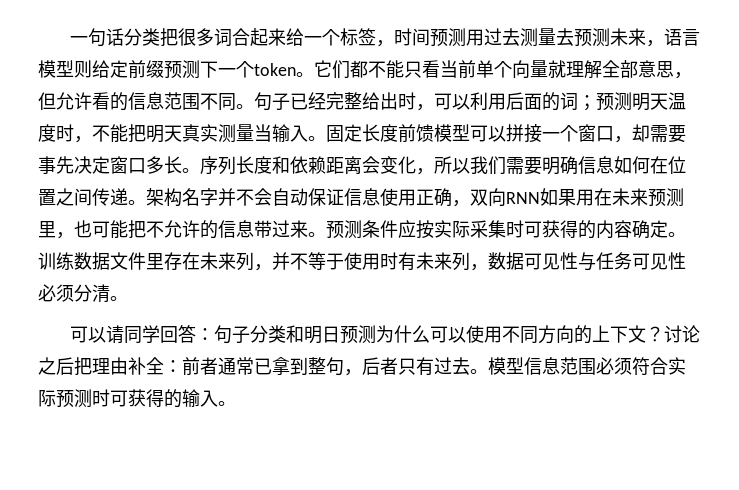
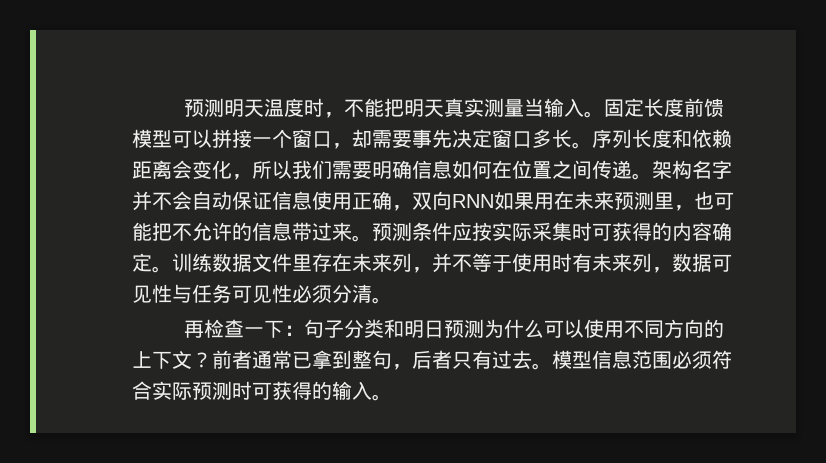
[69,28,700,47] [38,60,692,79] [38,92,596,111] 一句话分类把很多词合起来给一个标签，时间预测用过去测量去预测未来，语言模型则给定前缀预测下一个token。它们都不能只看当前单个向量就理解全部意思，但允许看的信息范围不同。句子已经完整给出时，可以利用后面的词； -> (183, 108) none
[69,325,196,344] 可以请同学回答 -> [183,319,284,338] 再检查一下
[663,325,700,343] [38,357,182,376] 讨论之后把理由补全： -> (212, 360) none

